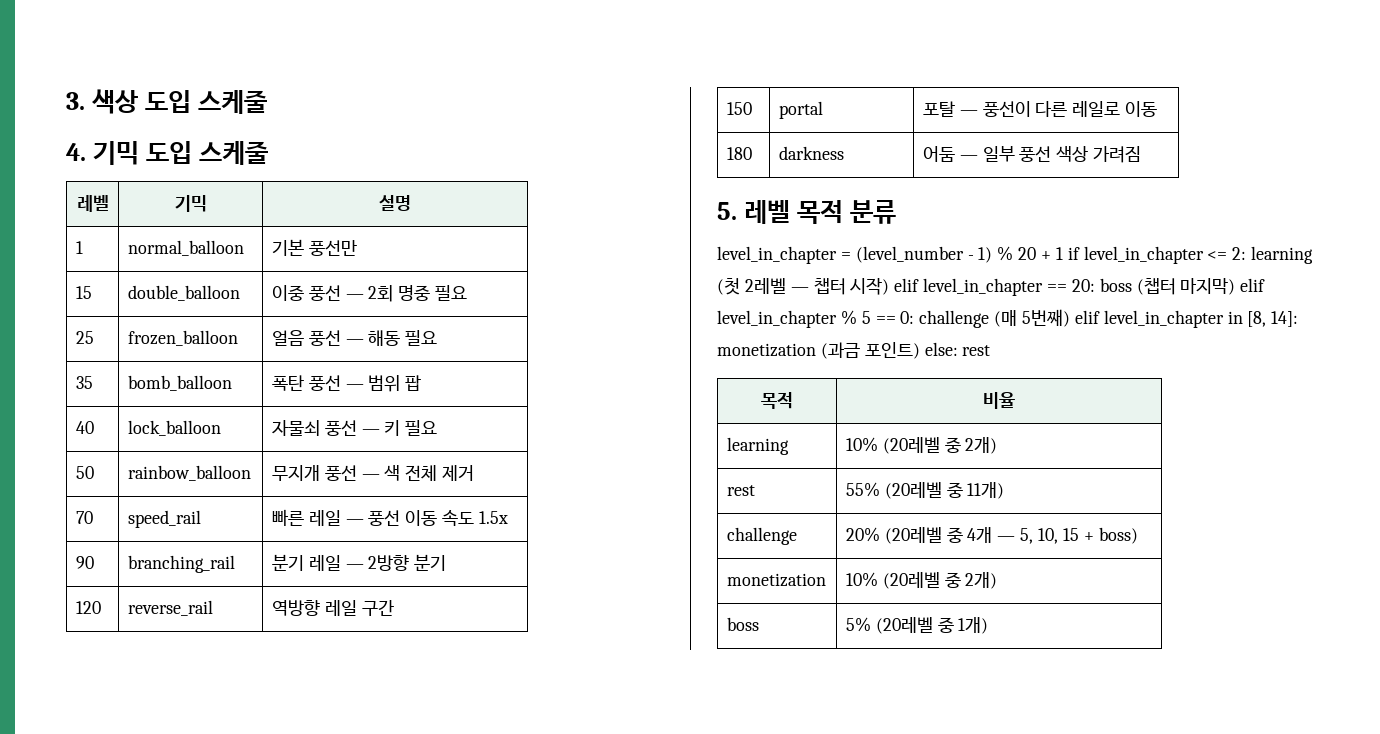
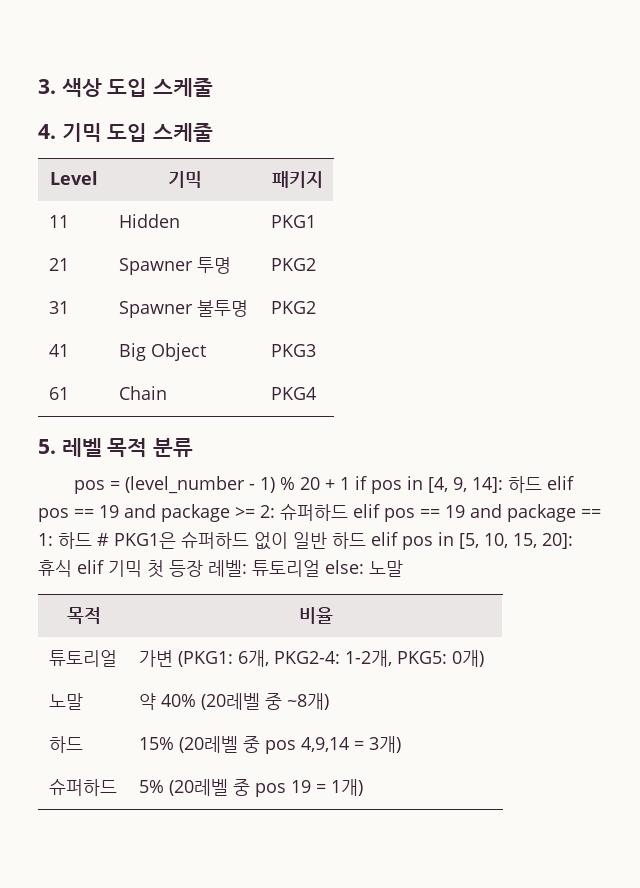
[76,195,109,212] 레벨 -> [49,171,98,185] Level
[379,195,411,211] [75,241,83,254] [127,240,244,256] [271,239,357,256] [75,286,92,299] [127,285,240,301] [271,285,468,302] [75,331,94,344] [127,330,238,346] [271,330,438,346] [75,376,93,389] [127,375,232,391] [271,375,422,392] [75,421,94,434] [127,420,221,436] [271,420,438,436] [75,466,94,479] [127,465,251,481] [271,465,475,481] [75,511,93,524] [127,510,201,528] [271,509,508,527] [75,556,94,569] [127,555,235,573] [271,554,447,571] [75,601,101,614] [127,600,213,616] [271,600,394,616] [726,102,752,115] [778,101,823,119] [922,101,1158,117] [726,147,752,160] [778,146,844,160] [922,146,1142,163] 설명 // 1 | normal_balloon | 기본 풍선만 // 15 | double_balloon | 이중 풍선 — 2회 명중 필요 // 25 | frozen_balloon | 얼음 풍선 — 해동 필요 // 35 | bomb_balloon | 폭탄 풍선 — 범위 팝 // 40 | lock_balloon | 자물쇠 풍선 — 키 필요 // 50 | rainbow_balloon | 무지개 풍선 — 색 전체 제거 // 70 | speed_rail | 빠른 레일 — 풍선 이동 속도 1.5x // 90 | branching_rail | 분기 레일 — 2방향 분기 // 120 | reverse_rail | 역방향 레일 구간 // 150 | portal | 포탈 — 풍선이 다른 레일로 이동 // 180 | darkness | 어둠 — 일부 풍선 색상 가려짐 -> [271,171,323,188] [48,215,69,228] [118,214,180,228] [270,215,316,228] [48,258,69,271] [118,257,231,275] [270,258,316,271] [48,301,69,314] [118,300,248,318] [270,301,316,314] [48,344,69,357] [118,343,206,361] [270,344,316,357] [48,387,69,400] [118,386,167,400] [270,387,316,400] 패키지 // 11 | Hidden | PKG1 // 21 | Spawner 투명 | PKG2 // 31 | Spawner 불투명 | PKG2 // 41 | Big Object | PKG3 // 61 | Chain | PKG4
[717,246,837,264] level_in_chapter -> [73,480,105,494] pos
[1083,246,1314,264] [717,277,1266,296] [717,309,1299,328] [717,342,991,359] [761,392,793,409] [983,392,1015,409] [726,437,789,455] [845,437,998,454] [726,485,755,496] [845,482,1005,499] [726,527,797,545] [845,527,1138,544] [726,573,826,587] [845,572,998,589] [726,617,759,631] level_in_chapter <= 2: learning (첫 2레벨 — 챕터 시작) elif level_in_chapter == 20: boss (챕터 마지막) elif level_in_chapter % 5 == 0: challenge (매 5번째) elif level_in_chapter in [8, 14]: monetization (과금 포인트) else: rest // 목적 | 비율 // learning | 10% (20레벨 중 2개) // rest | 55% (20레벨 중 11개) // challenge | 20% (20레벨 중 4개 — 5, 10, 15 + boss) // monetization | 10% (20레벨 중 2개) // boss -> [370,476,574,494] [38,504,601,522] [38,532,573,550] [38,560,403,578] [66,607,101,624] [298,607,333,624] [48,650,117,667] [138,650,484,667] [48,693,83,710] [138,693,329,710] [48,736,83,753] [138,736,401,754] [48,779,117,796] pos in [4, 9, 14]: 하드 elif pos == 19 and package >= 2: 슈퍼하드 elif pos == 19 and package == 1: 하드 # PKG1은 슈퍼하드 없이 일반 하드 elif pos in [5, 10, 15, 20]: 휴식 elif 기믹 첫 등장 레벨: 튜토리얼 else: 노말 // 목적 | 비율 // 튜토리얼 | 가변 (PKG1: 6개, PKG2-4: 1-2개, PKG5: 0개) // 노말 | 약 40% (20레벨 중 ~8개) // 하드 | 15% (20레벨 중 pos 4,9,14 = 3개) // 슈퍼하드
(954, 625) none -> [254,780,326,797] pos 19 =

